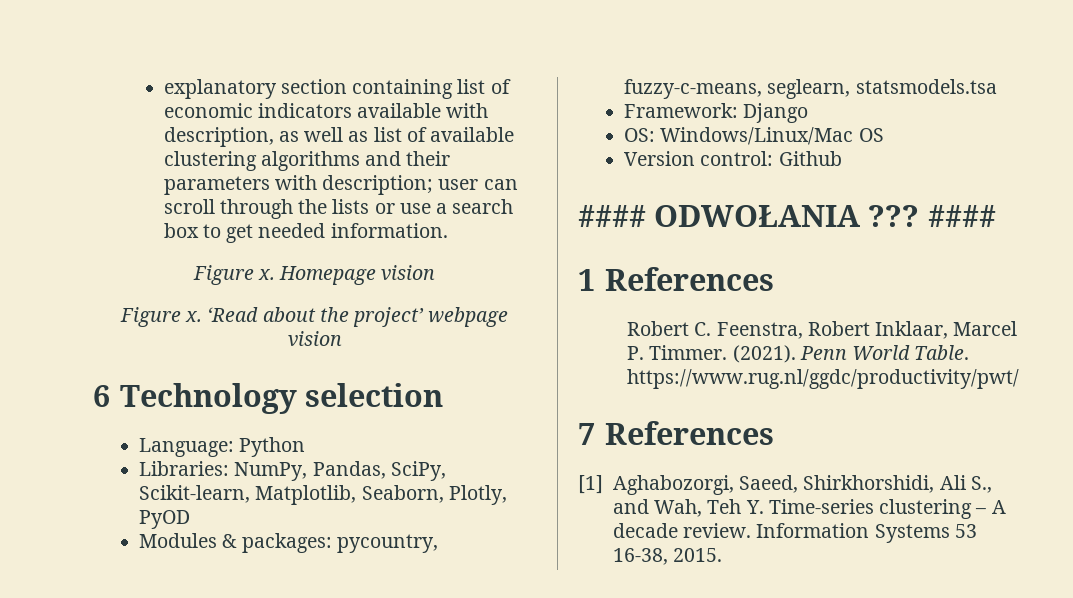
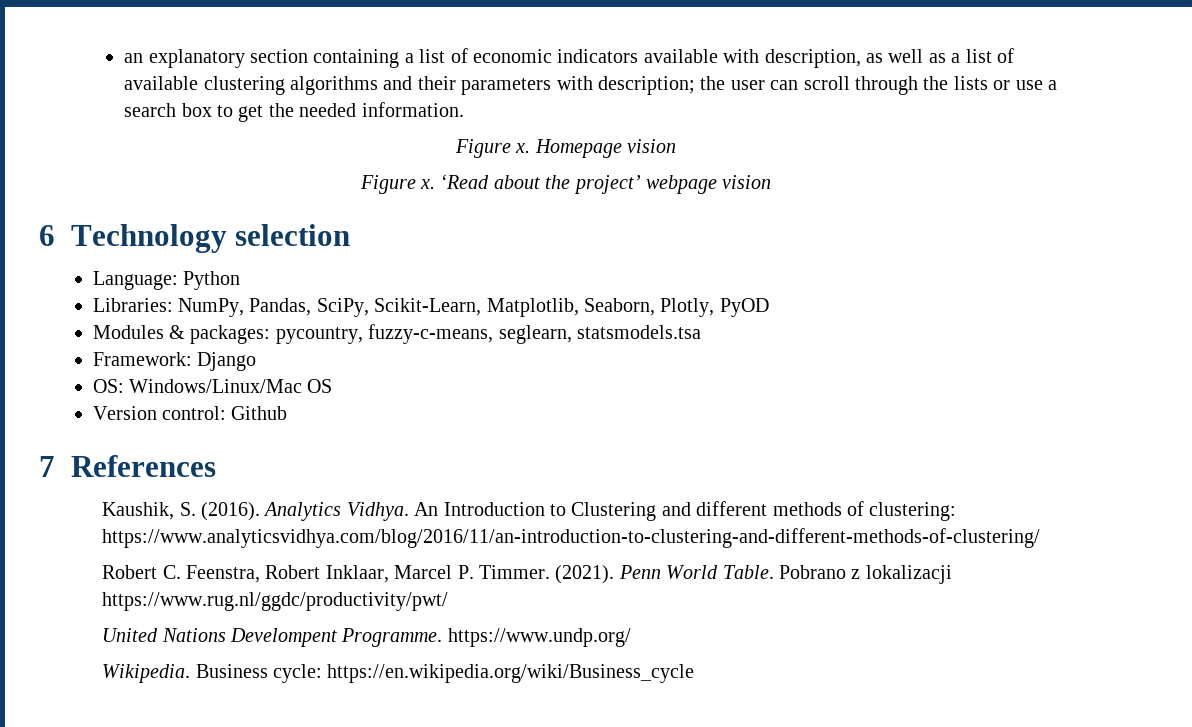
(163, 89) none -> [124,53,144,63] an
(454, 89) none -> [404,53,414,63] a
(369, 136) none -> [951,53,961,63] a
(434, 185) none -> [700,76,726,90] the
(254, 233) none -> [268,103,294,117] the
[139,485,251,503] Scikit-learn, -> [374,298,482,316] Scikit-Learn,
[578,205,996,227] [578,267,774,291] #### ODWOŁANIA ??? #### // 1 References -> [39,455,216,477] [102,501,957,521] [102,528,1041,548] 7 References // Kaushik, S. (2016). Analytics Vidhya. An Introduction to Clustering and different methods of clustering: https://www.analyticsvidhya.com/blog/2016/11/an-introduction-to-clustering-and-different-methods-of-clustering/
[627,369,1020,389] [578,421,774,445] [578,475,992,495] [612,499,1006,519] [612,523,977,543] [612,548,723,565] https://www.rug.nl/ggdc/productivity/pwt/ // 7 References // [1] Aghabozorgi, Saeed, Shirkhorshidi, Ali S., and Wah, Teh Y. Time-series clustering – A decade review. Information Systems 53 16-38, 2015. -> [779,565,952,584] [102,592,449,611] [102,628,631,647] [102,664,695,683] Pobrano z lokalizacji https://www.rug.nl/ggdc/productivity/pwt/ // United Nations Develompent Programme. https://www.undp.org/ // Wikipedia. Business cycle: https://en.wikipedia.org/wiki/Business_cycle

